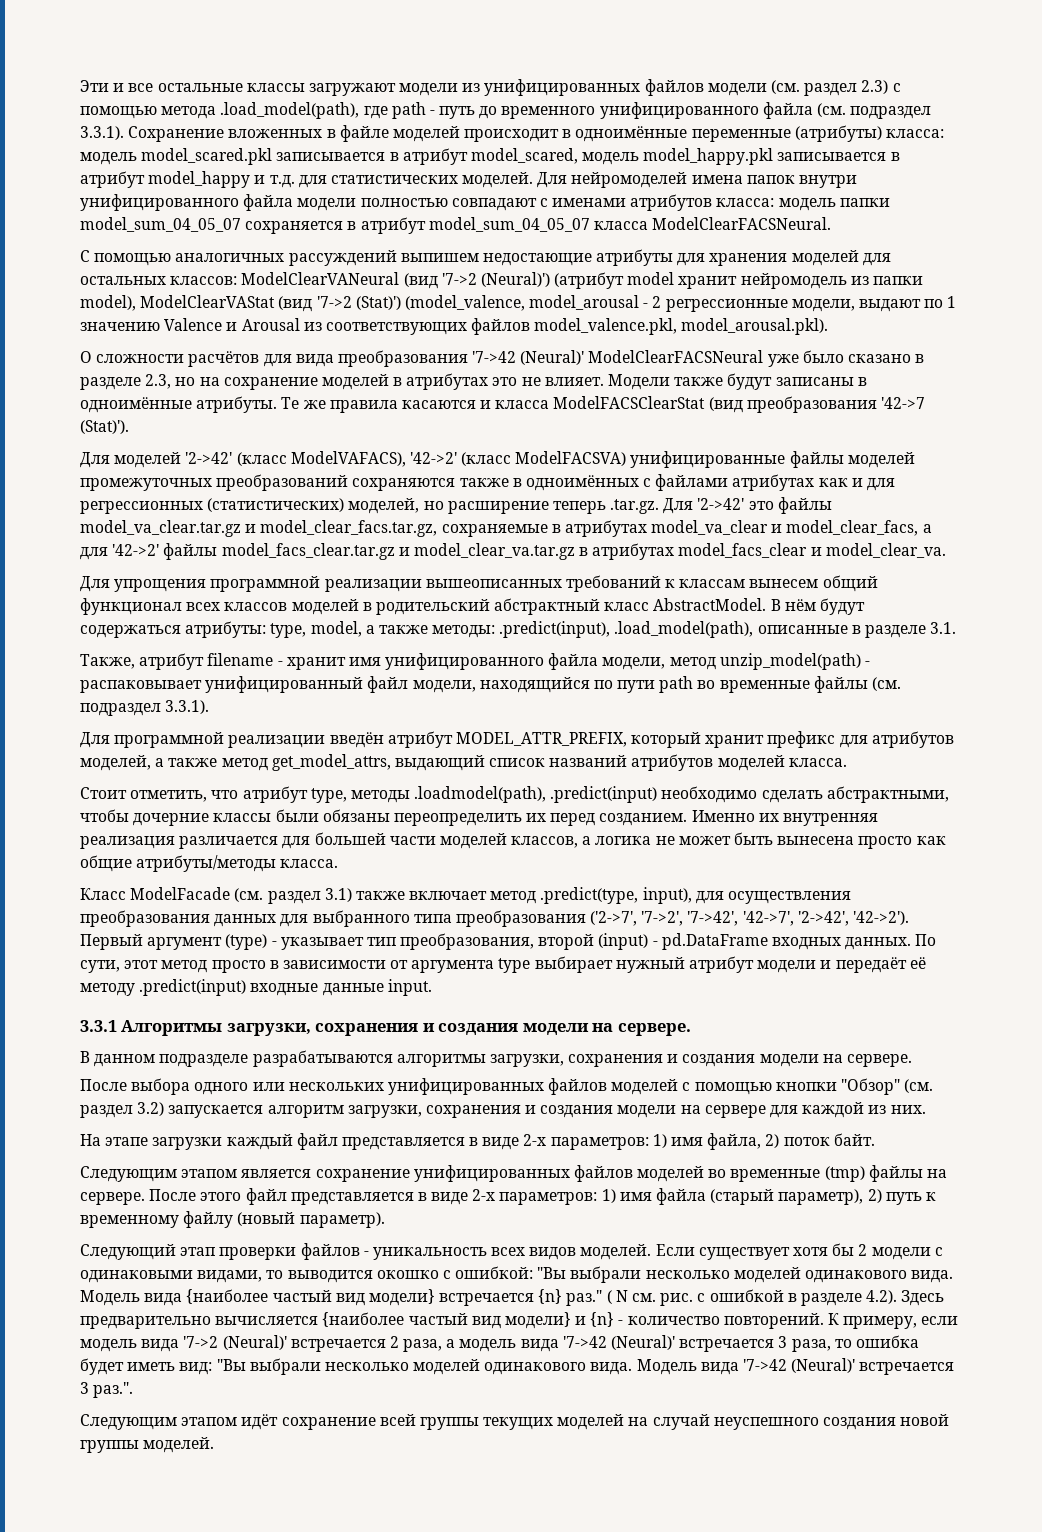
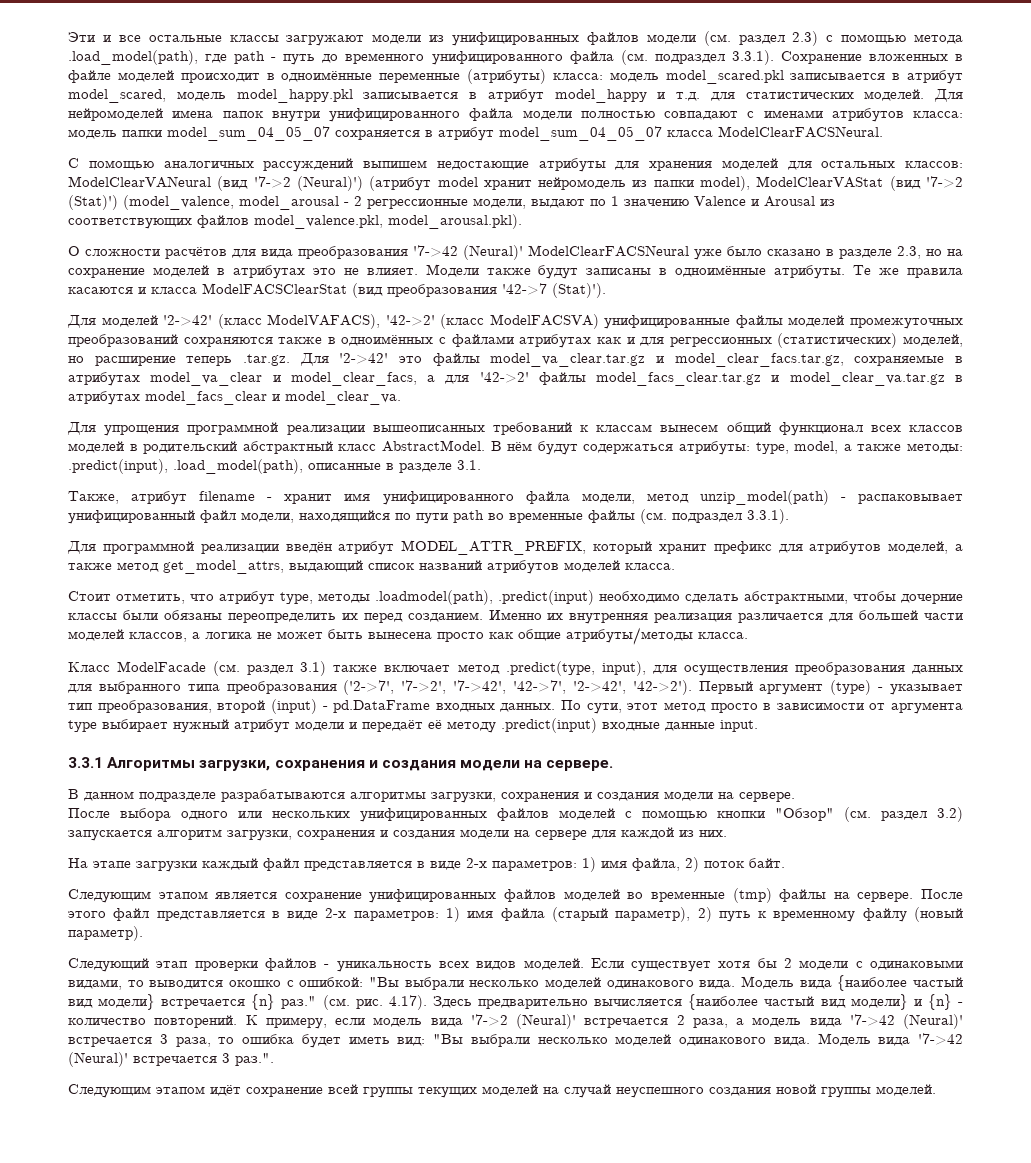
[606,1289,898,1306] ( N см. рис. с ошибкой в разделе 4.2). -> [322,995,427,1010] (см. рис. 4.17).

